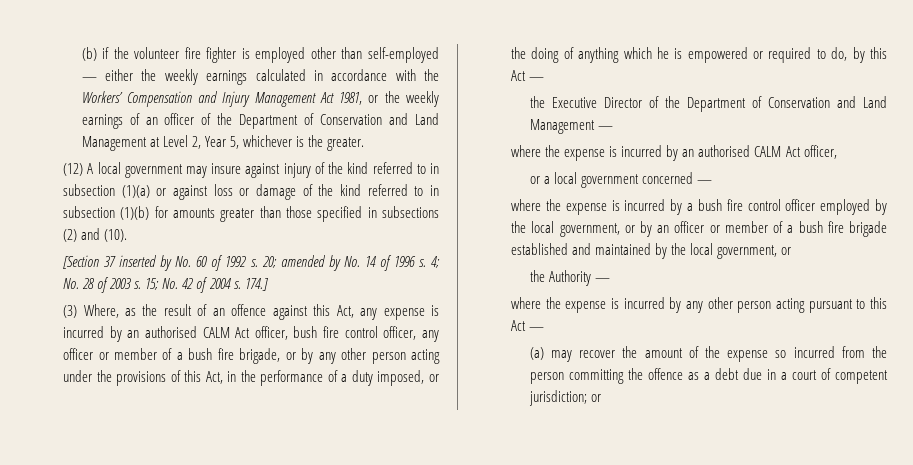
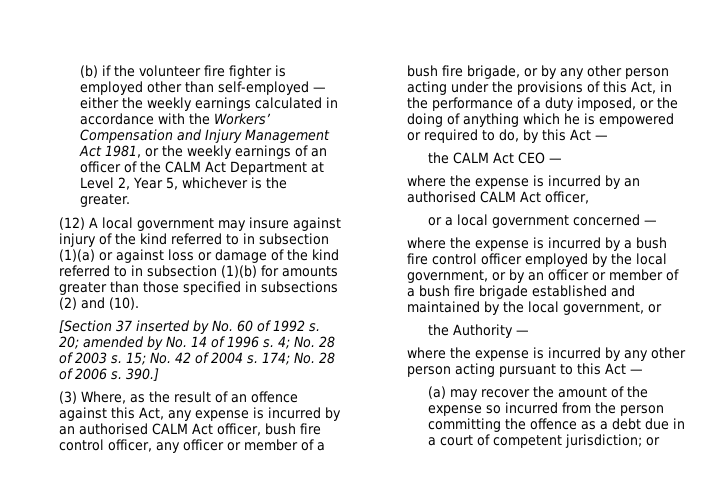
[239,113,439,129] [81,136,147,151] Department of Conservation and Land Management -> [164,161,307,175] CALM Act Department
[244,278,268,291] 174.] -> [262,352,336,365] [59,368,160,381] 174; No. 28 of 2006 s. 390.]
[551,96,887,112] [529,119,595,134] Executive Director of the Department of Conservation and Land Management -> [452,152,545,164] CALM Act CEO

